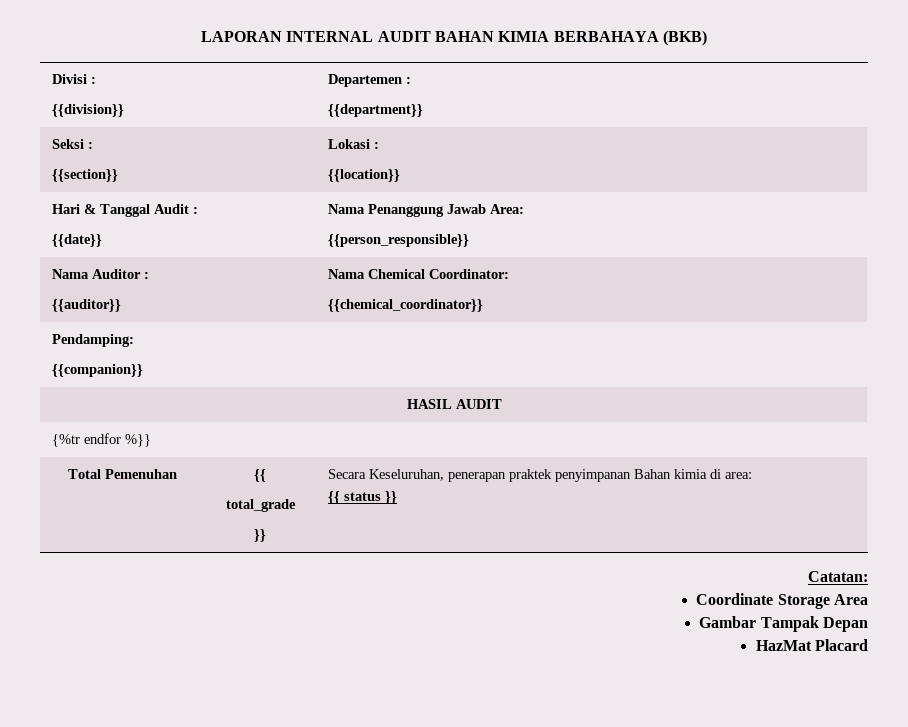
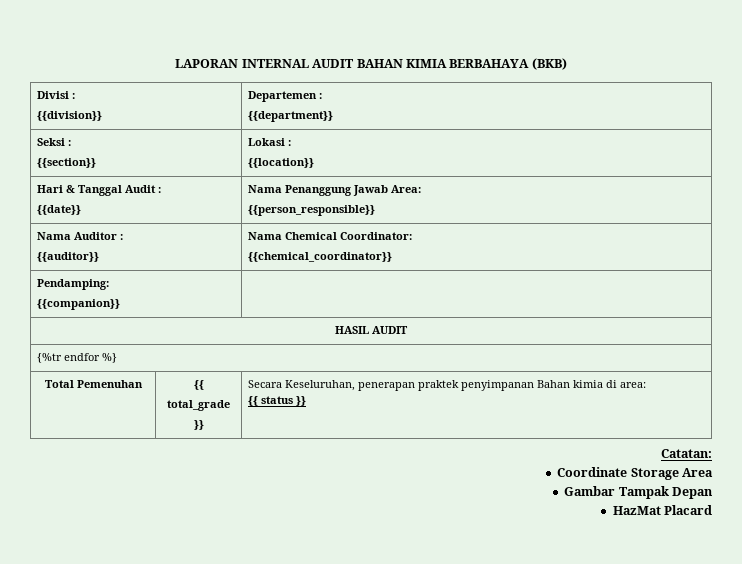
[125,434,152,447] %}} -> [101,353,117,363] %}

